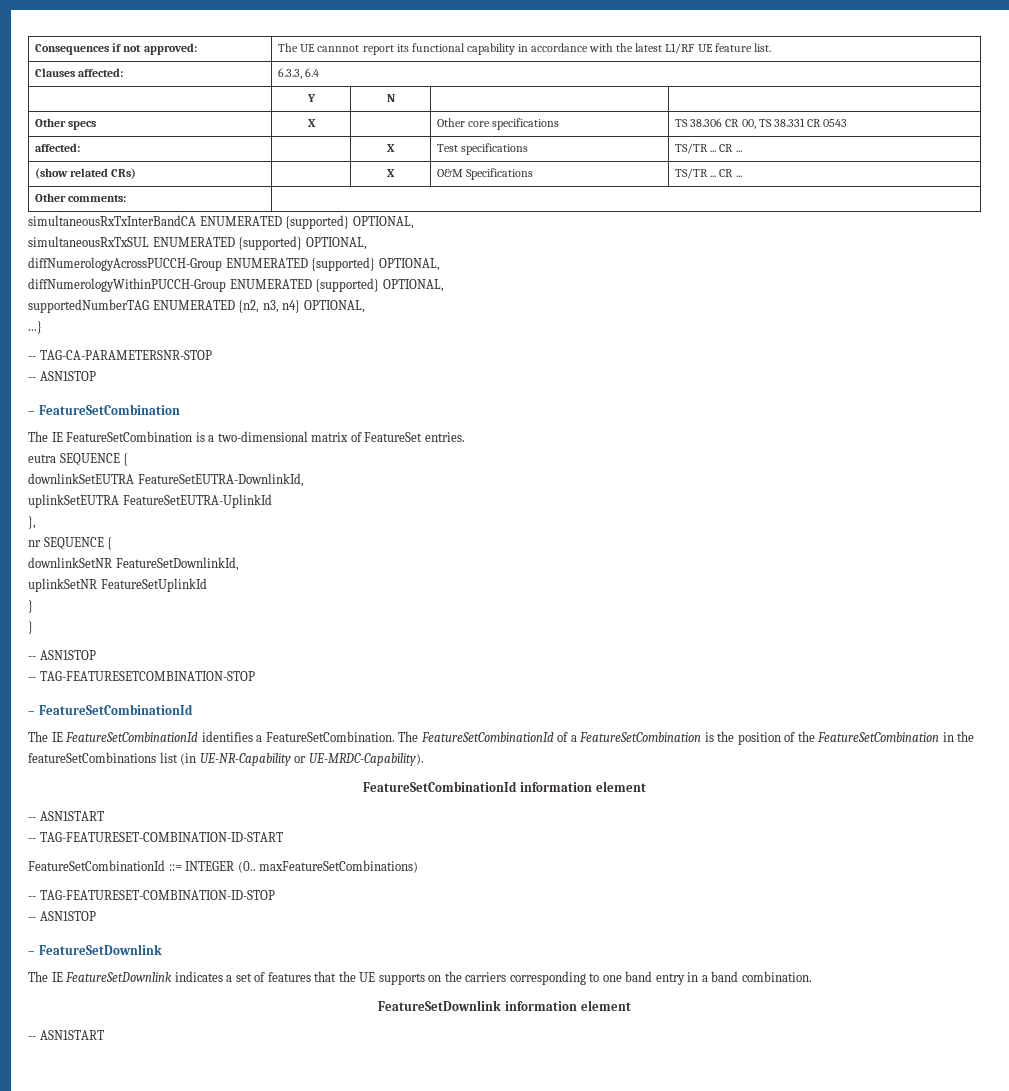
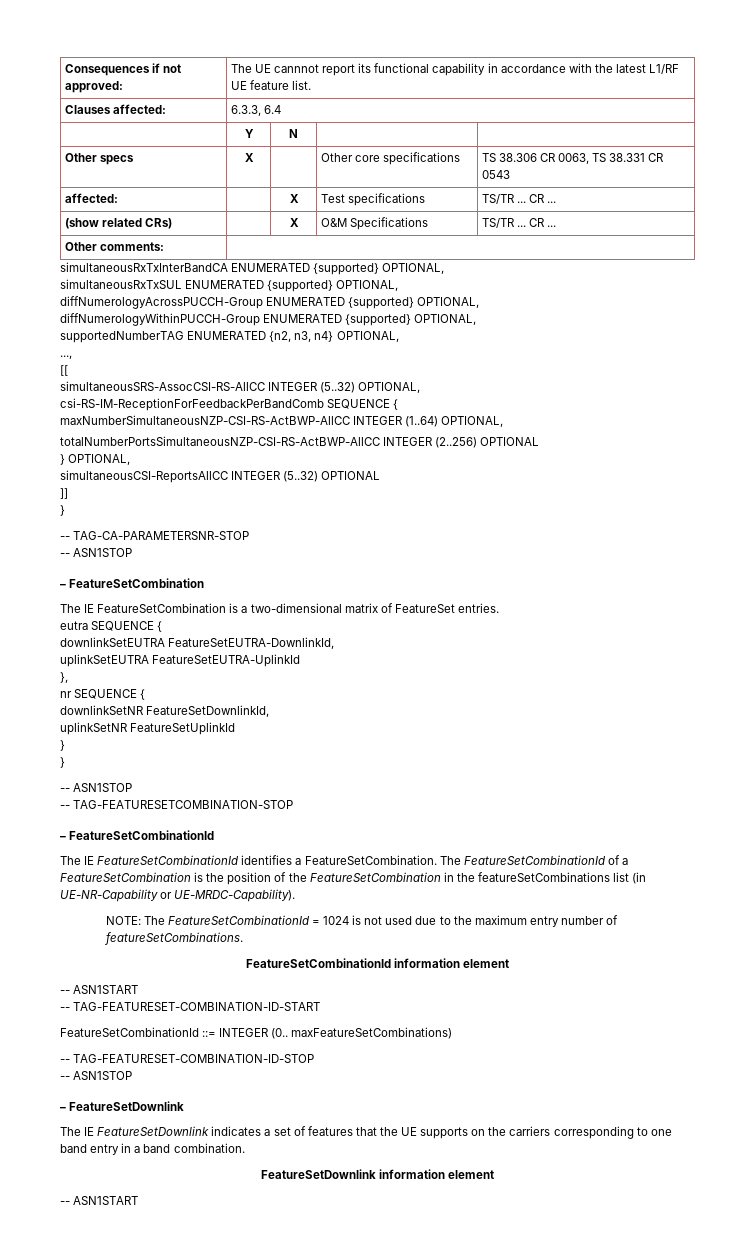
[741,119,756,129] 00, -> [558,153,590,164] 0063,
[28,321,42,334] ...} -> [60,355,72,359] [60,365,68,376] [60,381,421,393] [60,398,399,411] [60,415,504,427] [60,436,540,448] [60,454,131,465] [60,470,381,483] [60,488,68,499] [60,505,65,516] ..., // [[ // simultaneousSRS-AssocCSI-RS-AllCC INTEGER (5..32) OPTIONAL, // csi-RS-IM-ReceptionForFeedbackPerBandComb SEQUENCE { // maxNumberSimultaneousNZP-CSI-RS-ActBWP-AllCC INTEGER (1..64) OPTIONAL, // totalNumberPortsSimultaneousNZP-CSI-RS-ActBWP-AllCC INTEGER (2..256) OPTIONAL // } OPTIONAL, // simultaneousCSI-ReportsAllCC INTEGER (5..32) OPTIONAL // ]] // }
(424, 759) none -> [105,915,619,927] [104,932,243,945] // NOTE: The FeatureSetCombinationId = 1024 is not used due to the maximum entry number of featureSetCombinations.

